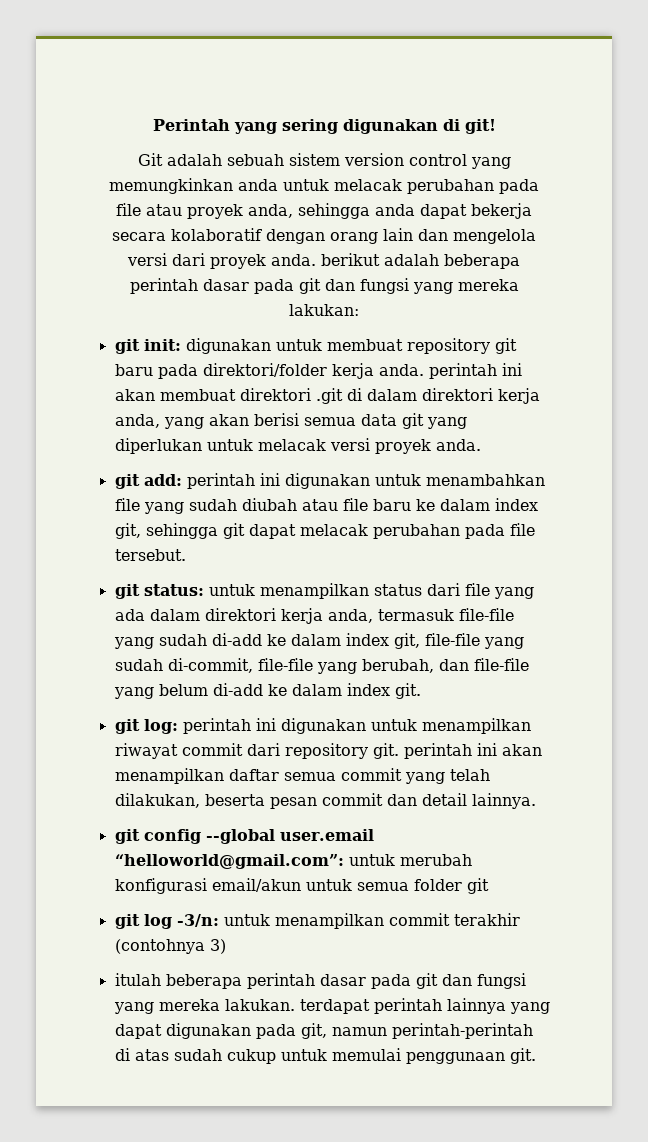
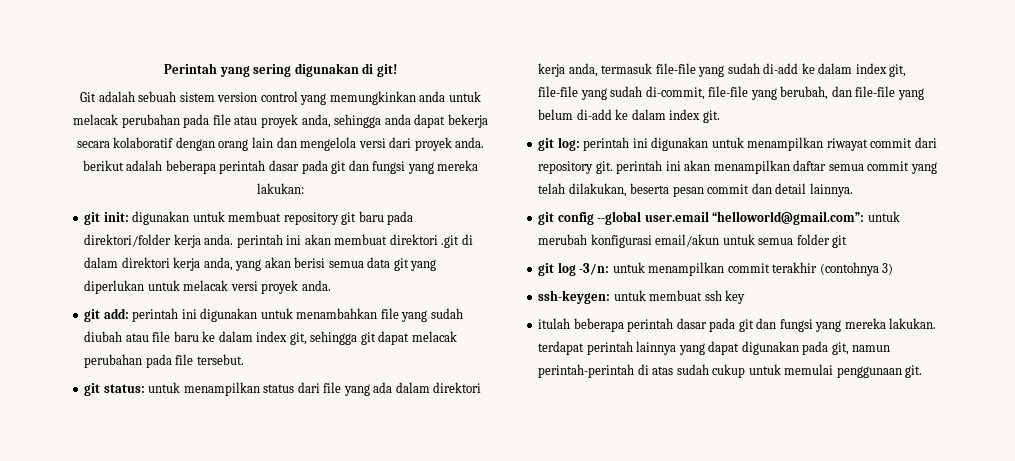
(226, 946) none -> [538,290,746,304] // ssh-keygen: untuk membuat ssh key

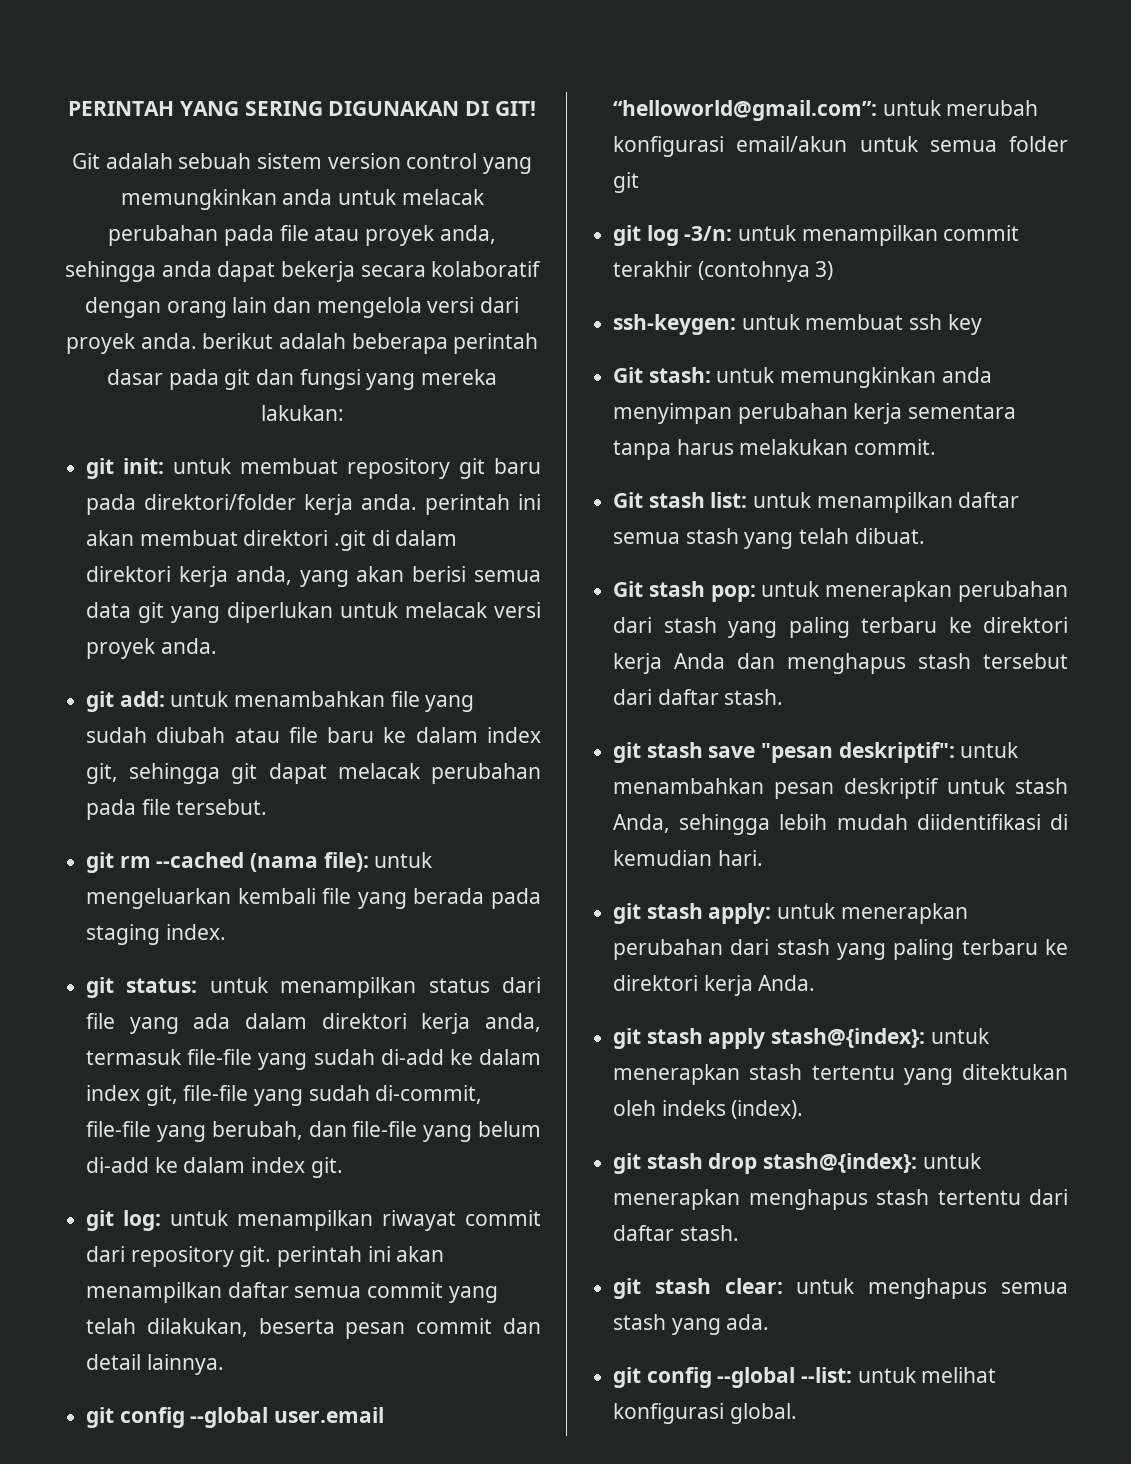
[164,63,397,77] Perintah yang sering digunakan di git! -> [68,101,536,116] PERINTAH YANG SERING DIGUNAKAN DI GIT!
[132,211,190,225] digunakan -> (165, 466) none
[132,308,258,322] perintah ini digunakan -> (165, 699) none
(244, 359) none -> [86,852,434,873] [86,888,541,909] [86,924,226,945] // git rm --cached (nama file): untuk mengeluarkan kembali file yang berada pada staging index.
[583,137,709,151] perintah ini digunakan -> (162, 1220) none
[538,318,937,332] [538,341,891,355] [538,364,923,378] itulah beberapa perintah dasar pada git dan fungsi yang mereka lakukan. terdapat perintah lainnya yang dapat digunakan pada git, namun perintah-perintah di atas sudah cukup untuk memulai penggunaan git. -> [613,367,992,388] [613,403,1017,424] [613,439,937,460] [613,492,1020,513] [613,528,925,549] [613,581,1068,602] [613,617,1068,638] [613,653,1068,674] [613,689,784,705] [613,742,1020,763] [613,778,1068,799] [613,814,1068,835] [613,850,763,866] [613,903,968,924] [613,939,1068,960] [613,975,816,996] [613,1028,990,1049] [613,1064,1068,1085] [613,1100,804,1119] [613,1153,982,1174] [613,1189,1068,1210] [613,1225,739,1241] [613,1278,1068,1299] [613,1314,770,1335] [613,1367,997,1388] [613,1403,797,1424] Git stash: untuk memungkinkan anda menyimpan perubahan kerja sementara tanpa harus melakukan commit. // Git stash list: untuk menampilkan daftar semua stash yang telah dibuat. // Git stash pop: untuk menerapkan perubahan dari stash yang paling terbaru ke direktori kerja Anda dan menghapus stash tersebut dari daftar stash. // git stash save "pesan deskriptif": untuk menambahkan pesan deskriptif untuk stash Anda, sehingga lebih mudah diidentifikasi di kemudian hari. // git stash apply: untuk menerapkan perubahan dari stash yang paling terbaru ke direktori kerja Anda. // git stash apply stash@{index}: untuk menerapkan stash tertentu yang ditektukan oleh indeks (index). // git stash drop stash@{index}: untuk menerapkan menghapus stash tertentu dari daftar stash. // git stash clear: untuk menghapus semua stash yang ada. // git config --global --list: untuk melihat konfigurasi global.

